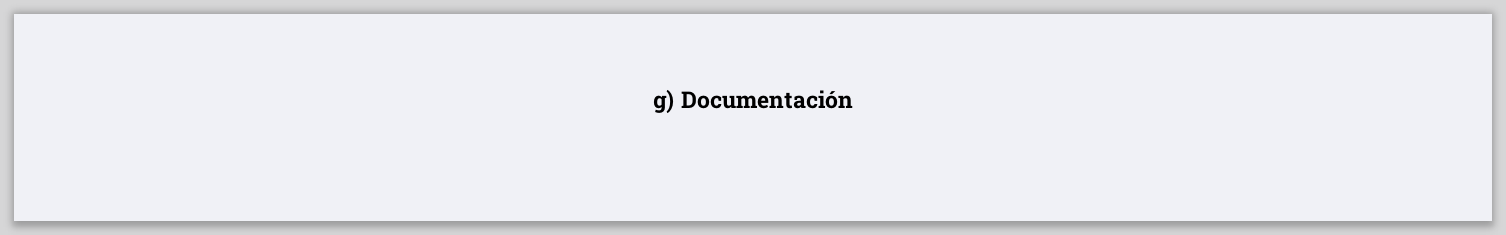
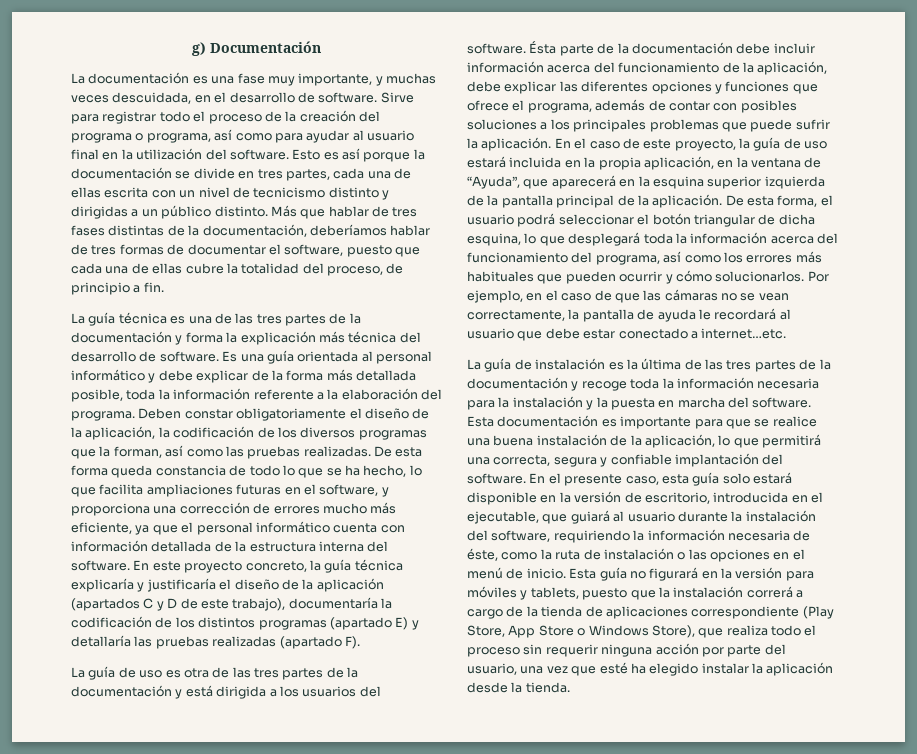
(853, 99) none -> [71,72,436,86] [71,92,414,104] [71,110,380,124] [71,129,414,143] [71,148,425,162] [71,167,411,181] [71,187,389,200] [71,205,418,219] [71,224,431,237] [71,244,420,257] [71,263,404,276] [71,282,164,295] [71,312,361,326] [71,331,421,345] [71,350,432,364] [71,369,416,383] [71,388,442,402] [71,408,430,421] [71,426,427,440] [71,445,423,459] [71,465,422,478] [71,484,389,497] [71,502,397,516] [71,521,405,535] [71,540,389,552] [71,559,403,573] [71,578,384,592] [71,597,392,611] [71,616,419,630] [71,635,360,649] [71,666,359,680] [71,685,381,699] [467,41,815,56] [467,61,828,75] [467,81,818,94] [467,99,797,113] [467,119,830,132] [467,137,828,151] [467,156,822,170] [467,175,825,189] [467,194,833,208] [467,213,815,227] [467,232,838,246] [467,251,822,265] [467,270,829,284] [467,289,789,303] [467,308,791,322] [467,328,787,341] [467,358,831,372] [467,377,820,391] [467,396,812,410] [467,415,817,429] [467,434,821,448] [467,453,784,467] [467,472,792,486] [467,491,823,505] [467,510,816,524] [467,529,811,543] [467,548,805,562] [467,567,814,581] [467,586,803,600] [467,606,834,619] [467,625,817,638] [467,643,786,657] [467,662,834,676] [467,682,570,693] // La documentación es una fase muy importante, y muchas veces descuidada, en el desarrollo de software. Sirve para registrar todo el proceso de la creación del programa o programa, así como para ayudar al usuario final en la utilización del software. Esto es así porque la documentación se divide en tres partes, cada una de ellas escrita con un nivel de tecnicismo distinto y dirigidas a un público distinto. Más que hablar de tres fases distintas de la documentación, deberíamos hablar de tres formas de documentar el software, puesto que cada una de ellas cubre la totalidad del proceso, de principio a fin. // La guía técnica es una de las tres partes de la documentación y forma la explicación más técnica del desarrollo de software. Es una guía orientada al personal informático y debe explicar de la forma más detallada posible, toda la información referente a la elaboración del programa. Deben constar obligatoriamente el diseño de la aplicación, la codificación de los diversos programas que la forman, así como las pruebas realizadas. De esta forma queda constancia de todo lo que se ha hecho, lo que facilita ampliaciones futuras en el software, y proporciona una corrección de errores mucho más eficiente, ya que el personal informático cuenta con información detallada de la estructura interna del software. En este proyecto concreto, la guía técnica explicaría y justificaría el diseño de la aplicación (apartados C y D de este trabajo), documentaría la codificación de los distintos programas (apartado E) y detallaría las pruebas realizadas (apartado F). // La guía de uso es otra de las tres partes de la documentación y está dirigida a los usuarios del software. Ésta parte de la documentación debe incluir información acerca del funcionamiento de la aplicación, debe explicar las diferentes opciones y funciones que ofrece el programa, además de contar con posibles soluciones a los principales problemas que puede sufrir la aplicación. En el caso de este proyecto, la guía de uso estará incluida en la propia aplicación, en la ventana de “Ayuda”, que aparecerá en la esquina superior izquierda de la pantalla principal de la aplicación. De esta forma, el usuario podrá seleccionar el botón triangular de dicha esquina, lo que desplegará toda la información acerca del funcionamiento del programa, así como los errores más habituales que pueden ocurrir y cómo solucionarlos. Por ejemplo, en el caso de que las cámaras no se vean correctamente, la pantalla de ayuda le recordará al usuario que debe estar conectado a internet…etc. // La guía de instalación es la última de las tres partes de la documentación y recoge toda la información necesaria para la instalación y la puesta en marcha del software. Esta documentación es importante para que se realice una buena instalación de la aplicación, lo que permitirá una correcta, segura y confiable implantación del software. En el presente caso, esta guía solo estará disponible en la versión de escritorio, introducida en el ejecutable, que guiará al usuario durante la instalación del software, requiriendo la información necesaria de éste, como la ruta de instalación o las opciones en el menú de inicio. Esta guía no figurará en la versión para móviles y tablets, puesto que la instalación correrá a cargo de la tienda de aplicaciones correspondiente (Play Store, App Store o Windows Store), que realiza todo el proceso sin requerir ninguna acción por parte del usuario, una vez que esté ha elegido instalar la aplicación desde la tienda.

